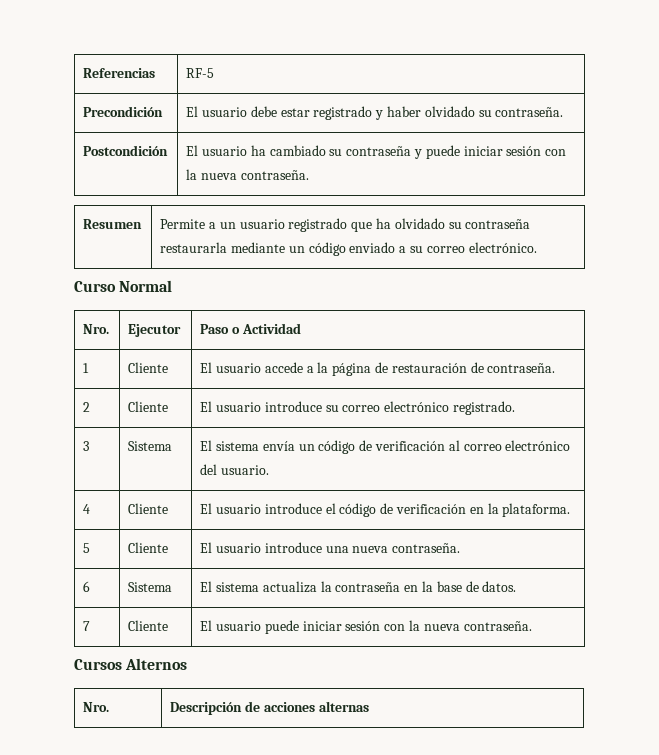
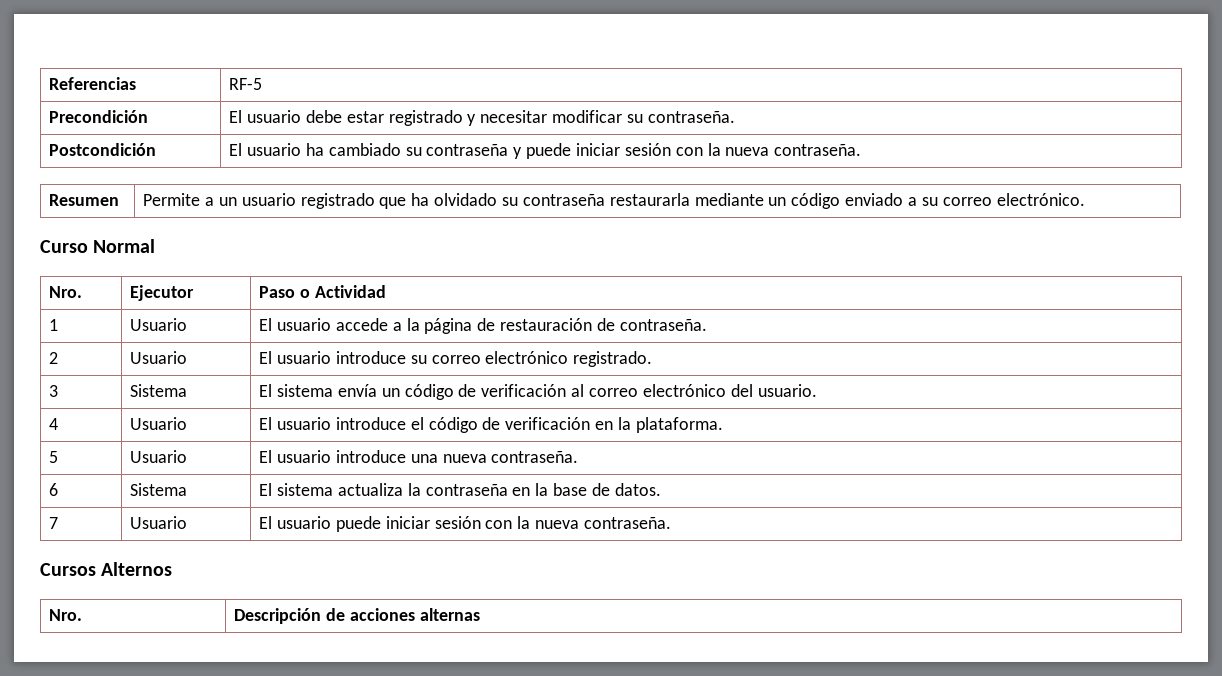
[387,106,475,117] haber olvidado -> [480,110,623,123] necesitar modificar
[128,362,169,373] Cliente -> [130,318,188,331] Usuario
[128,401,169,412] Cliente -> [130,351,188,364] Usuario
[128,503,169,514] Cliente -> [130,417,188,430] Usuario
[128,542,169,553] Cliente -> [130,450,188,463] Usuario
[128,620,169,631] Cliente -> [130,516,188,529] Usuario

